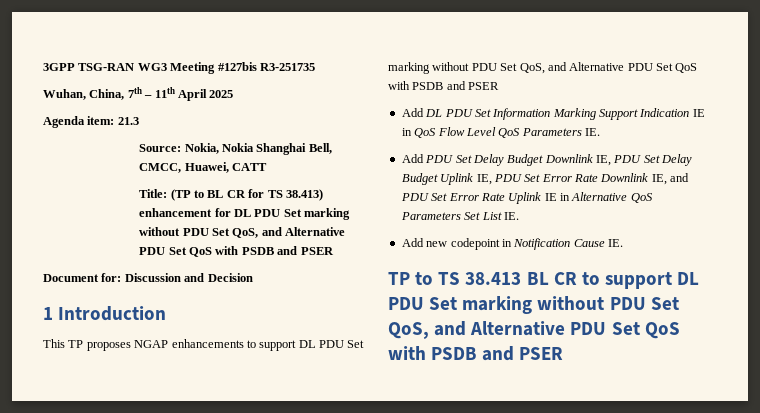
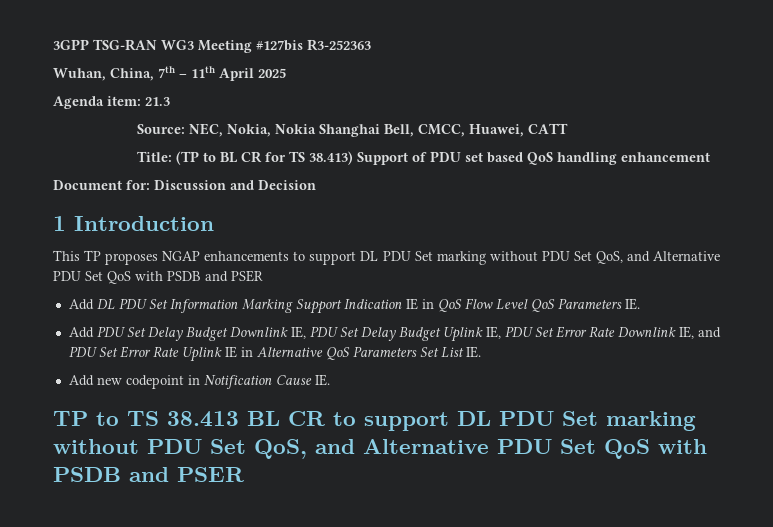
[259,63,315,71] R3-251735 -> [307,39,371,51] R3-252363
(182, 148) none -> [189,123,224,137] NEC,
[139,208,351,220] [139,227,346,238] [139,246,334,257] enhancement for DL PDU Set marking without PDU Set QoS, and Alternative PDU Set QoS with PSDB and PSER -> [357,151,711,165] Support of PDU set based QoS handling enhancement

